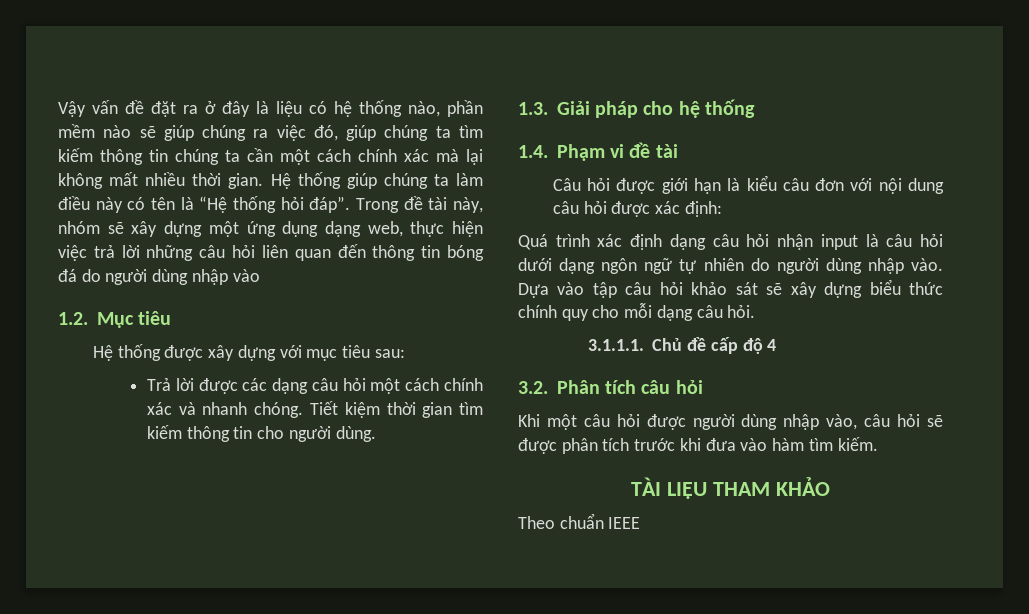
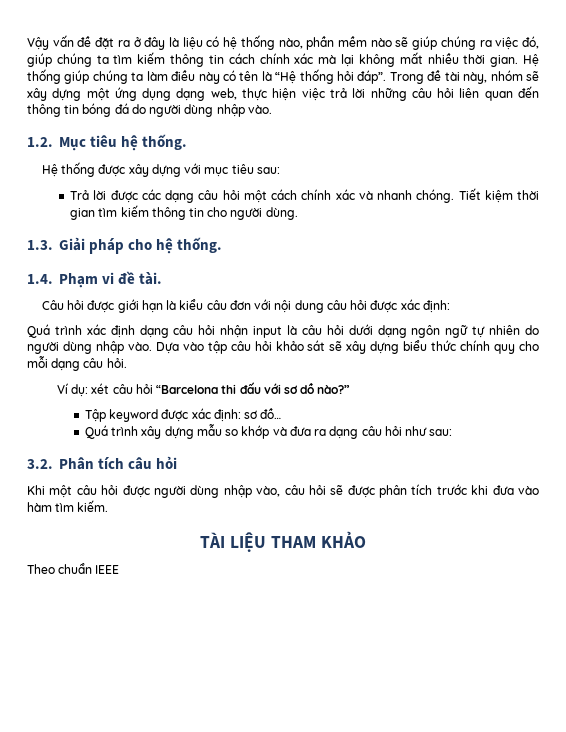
[175,148,310,165] chúng ta cần một -> (224, 59) none
[232,269,260,282] vào -> [247,105,272,114] vào.
(172, 318) none -> [121,134,188,151] hệ thống.
[704,99,755,118] thống -> [177,237,223,253] thống.
[655,144,678,158] tài -> [139,272,163,285] tài.
[587,337,777,354] 3.1.1.1. Chủ đề cấp độ 4 -> [56,382,351,397] [84,408,282,422] [84,424,453,439] Ví dụ: xét câu hỏi “Barcelona thi đấu với sơ dồ nào?” // Tập keyword được xác định: sơ đồ… // Quá trình xây dựng mẫu so khớp và đưa ra dạng câu hỏi như sau:

